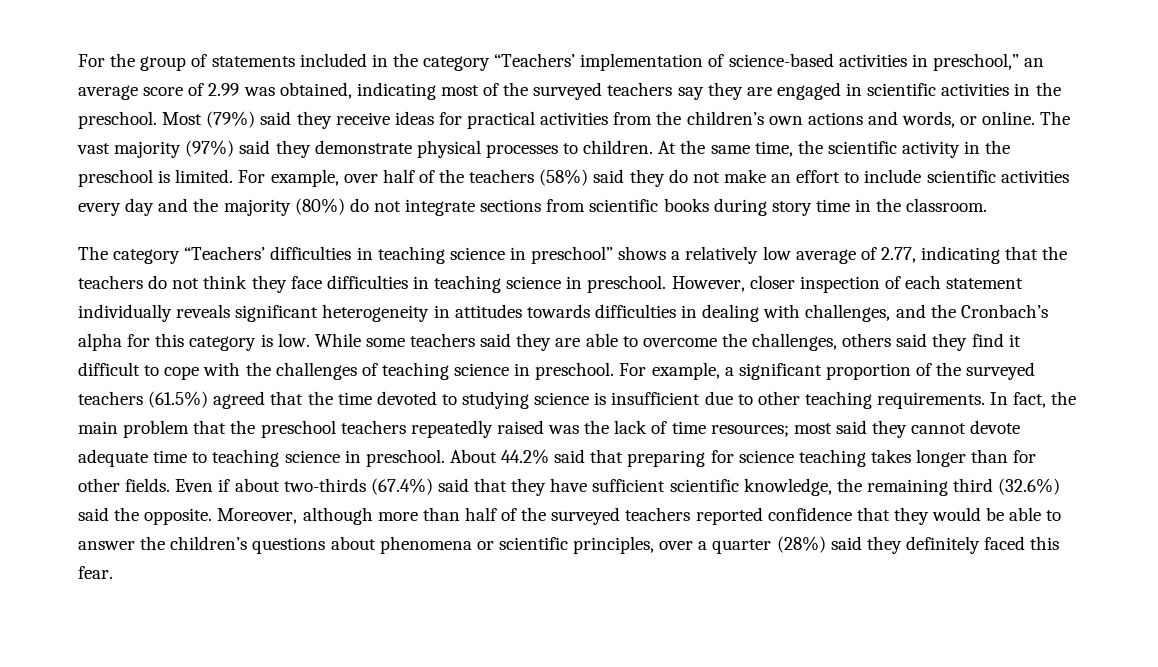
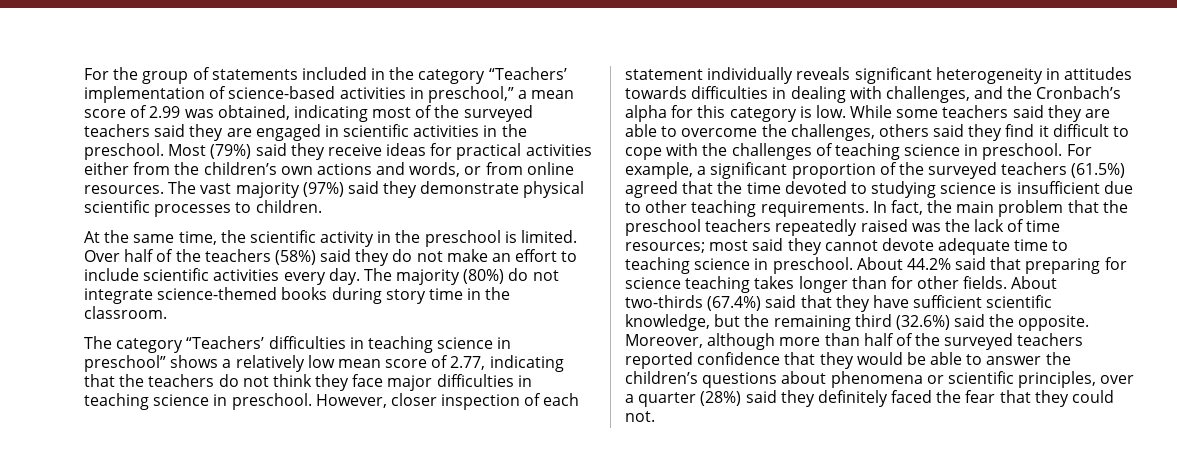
[1024,58,1045,67] [78,85,138,100] an average -> [518,90,575,99] a mean
[677,87,704,100] say -> [154,124,186,137] said
(609, 118) none -> [84,162,129,175] either
[982,111,1036,125] online. -> [485,162,574,175] [84,185,164,194] from online resources.
(481, 149) none -> [84,200,150,213] scientific
(654, 147) none -> (322, 206) //
[238,169,378,187] For example, over -> [84,250,120,262] Over
[125,198,219,216] day and the -> [328,268,392,285] day. The
[480,199,659,212] sections from scientific -> [157,287,278,300] science-themed
[795,249,856,264] average -> [337,359,428,368] mean score
(322, 282) none -> [387,375,433,391] major
[175,478,280,492] Even if about -> [1011,276,1058,289] About
(832, 487) none -> [714,314,741,327] but
[1030,536,1060,550] [78,566,113,579] this fear. -> [936,390,1115,407] [625,411,655,422] the fear that they could not.

